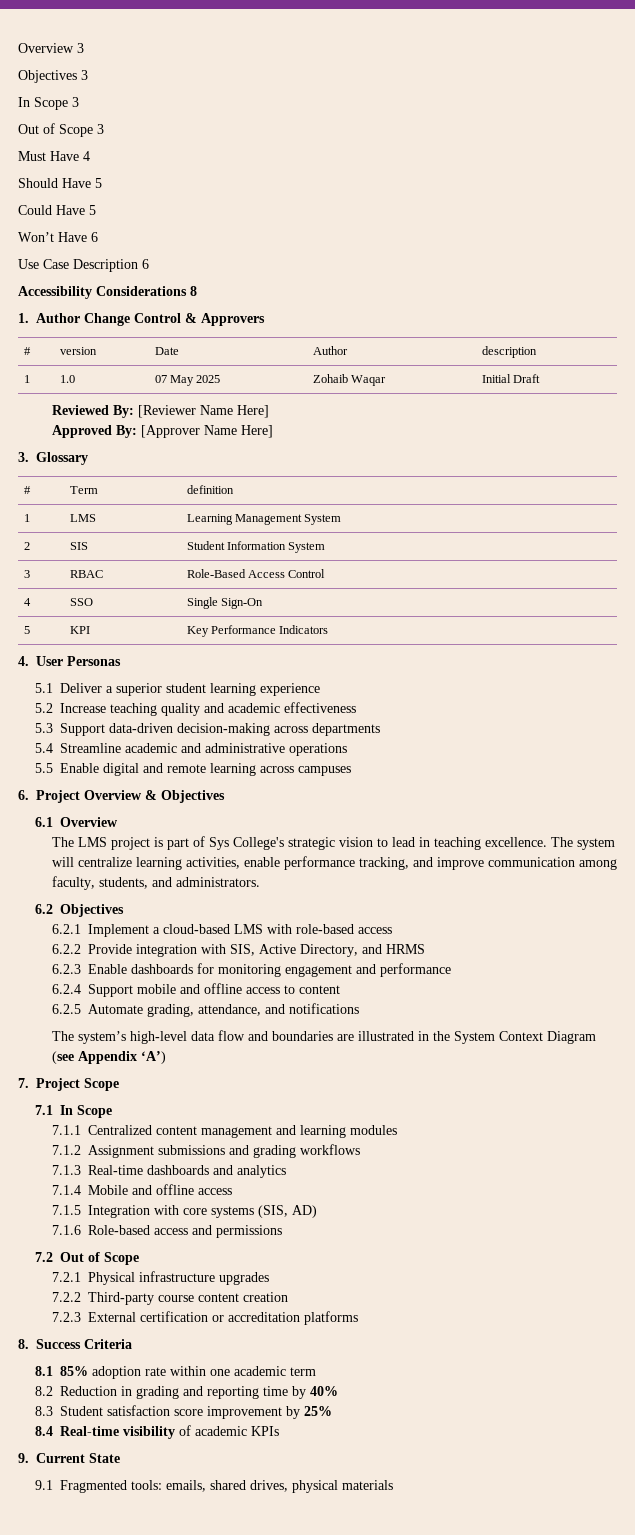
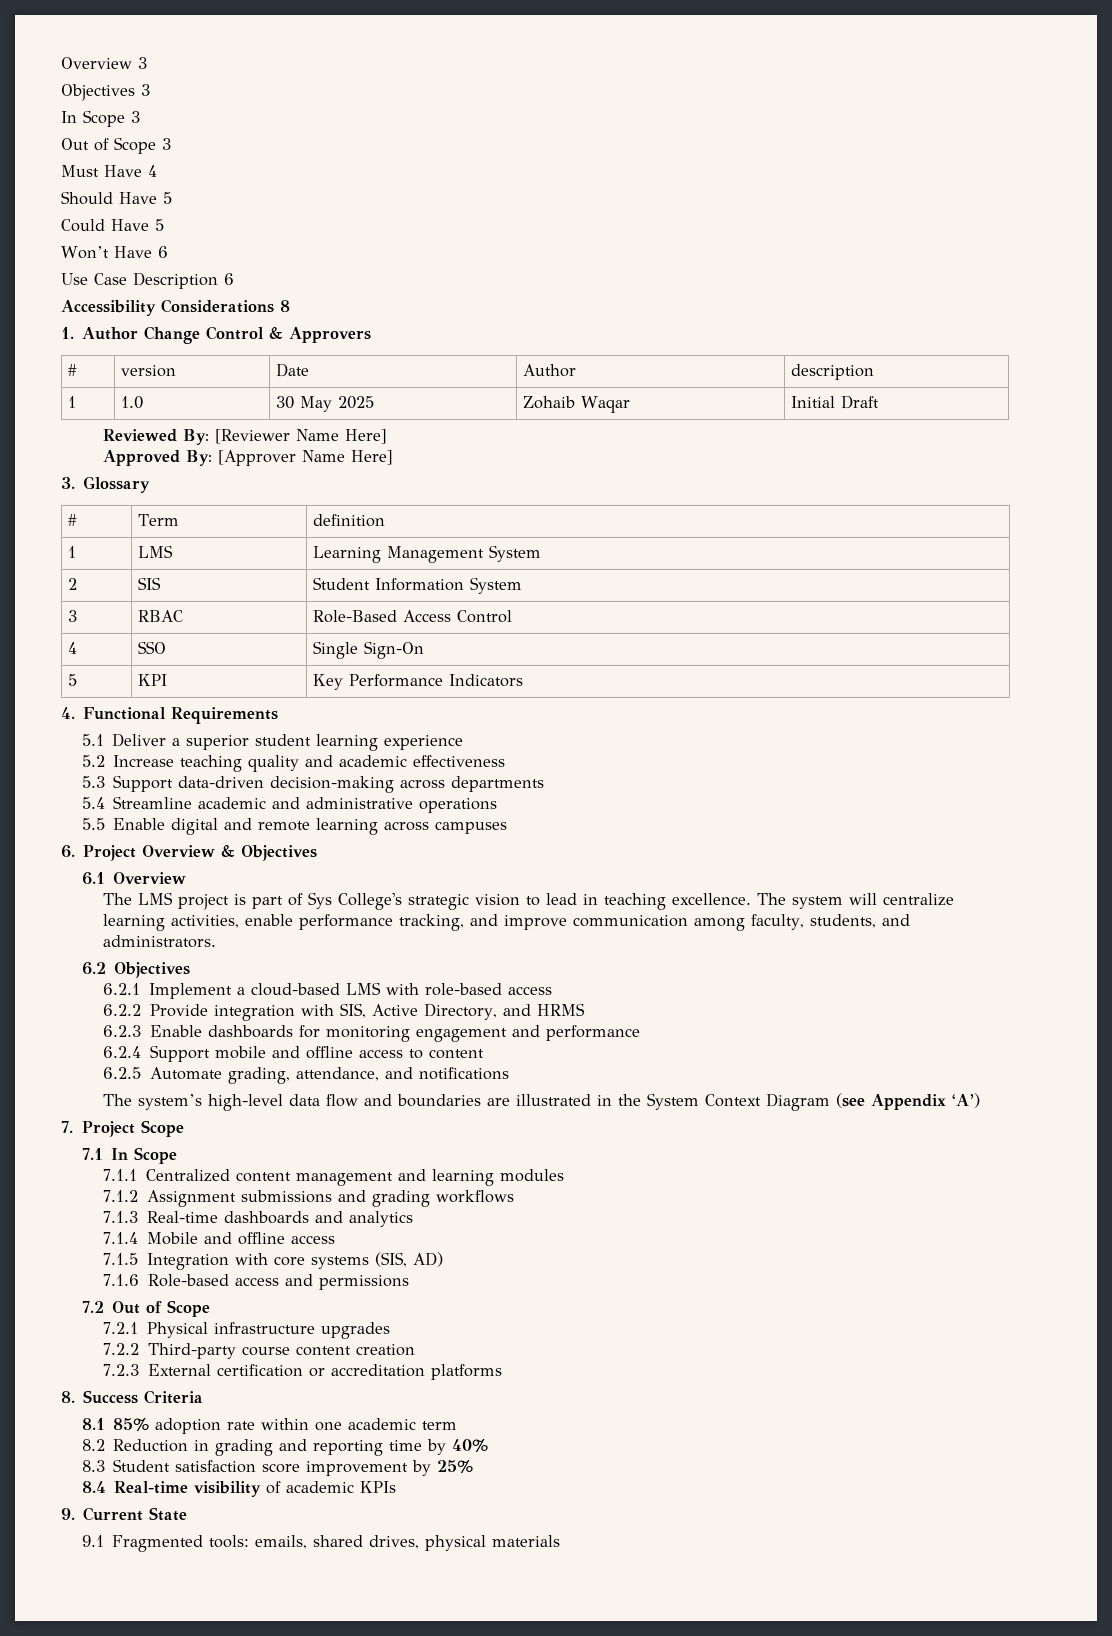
[154,375,167,383] 07 -> [276,396,295,409] 30
[36,656,121,666] User Personas -> [83,707,279,724] Functional Requirements

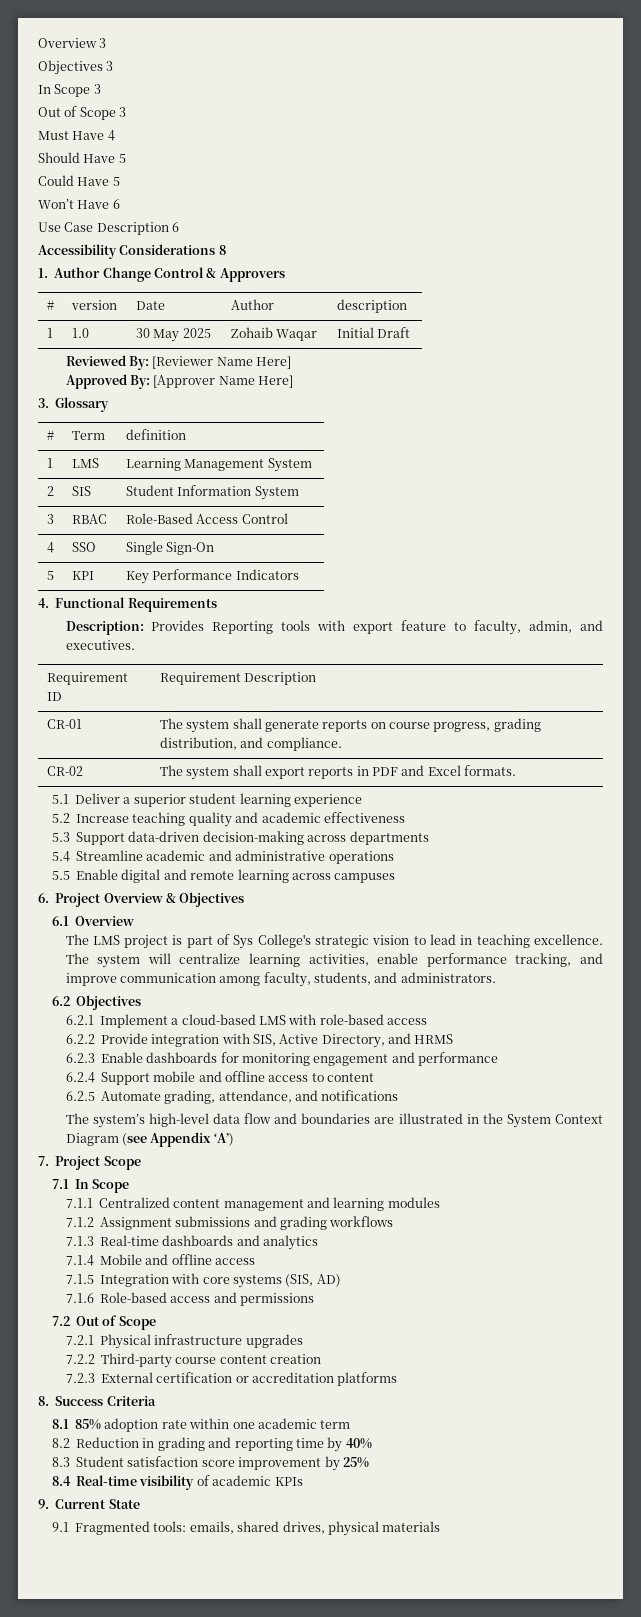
(279, 715) none -> [65,620,603,635] [65,640,135,650] [46,672,128,685] [46,692,62,701] [159,672,317,685] [46,719,82,729] [159,718,541,733] [159,737,342,751] [46,766,83,776] [159,765,517,780] // Description: Provides Reporting tools with export feature to faculty, admin, and executives. // Requirement ID | Requirement Description // CR-01 | The system shall generate reports on course progress, grading distribution, and compliance. // CR-02 | The system shall export reports in PDF and Excel formats.

